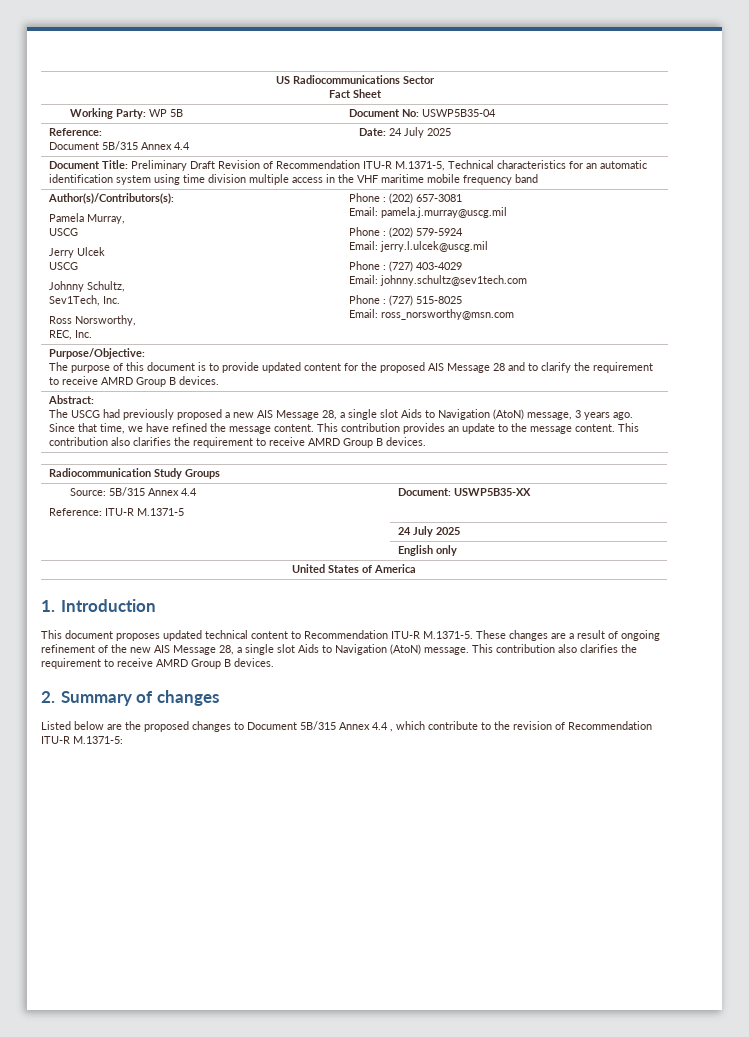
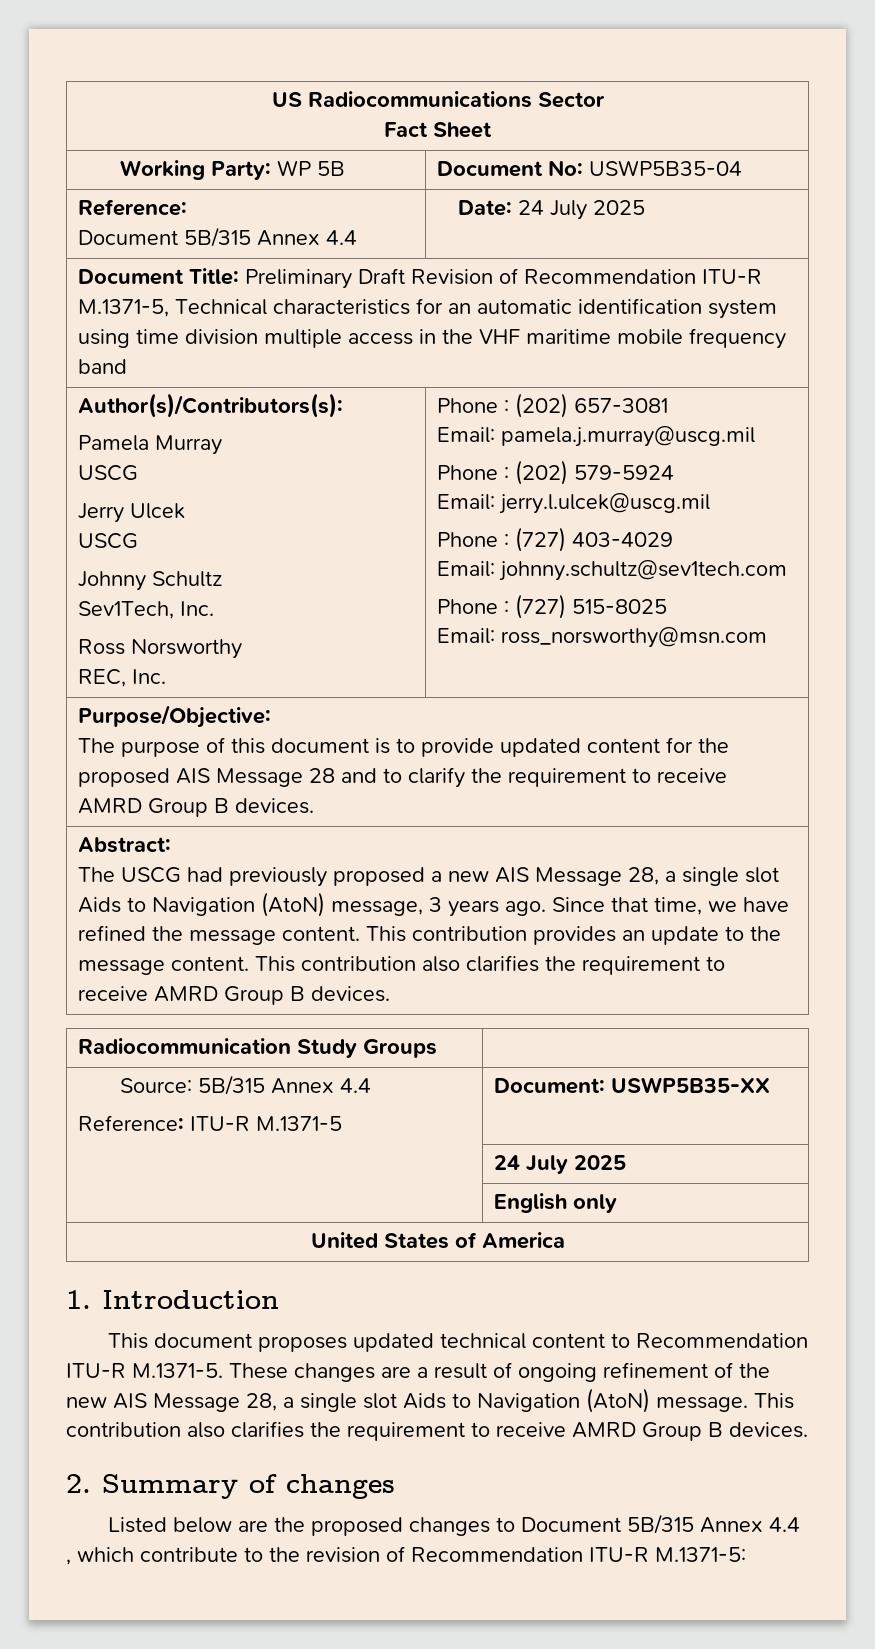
[86,214,125,224] Murray, -> [155,435,223,455] Murray
[86,281,125,292] Schultz, -> [152,571,223,587] Schultz
[74,315,136,326] Norsworthy, -> [131,639,243,659] Norsworthy

